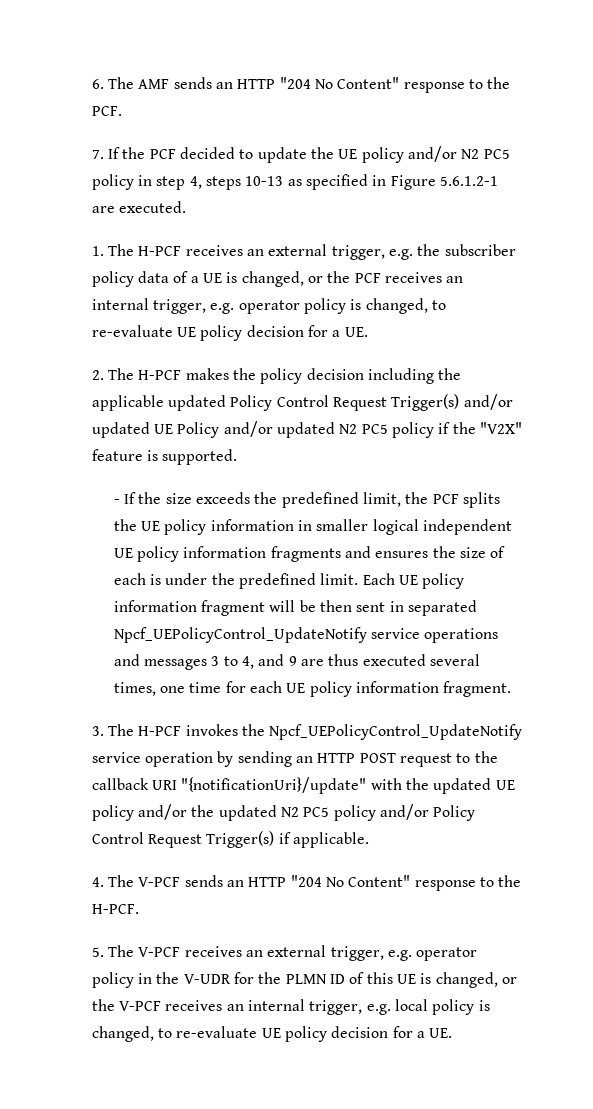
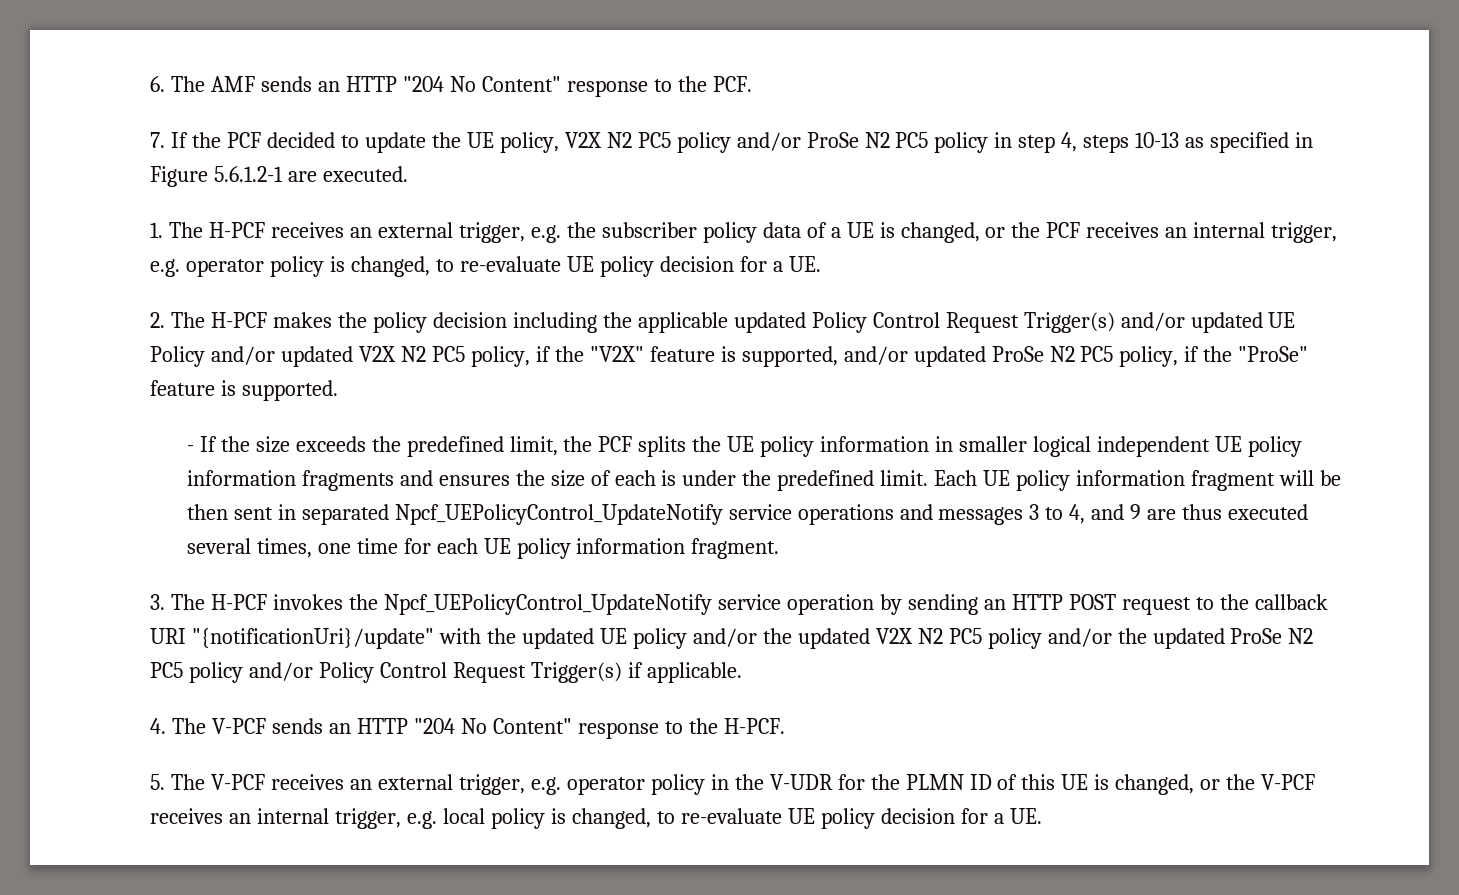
[361,146,458,163] policy and/or -> [499,132,859,153] policy, V2X N2 PC5 policy and/or ProSe
[339,422,435,438] N2 PC5 policy -> [359,346,531,367] V2X N2 PC5 policy,
(159, 455) none -> [741,346,1309,367] [150,380,237,396] supported, and/or updated ProSe N2 PC5 policy, if the "ProSe" feature is
(277, 813) none -> [875,628,1283,649] V2X N2 PC5 policy and/or the updated ProSe

